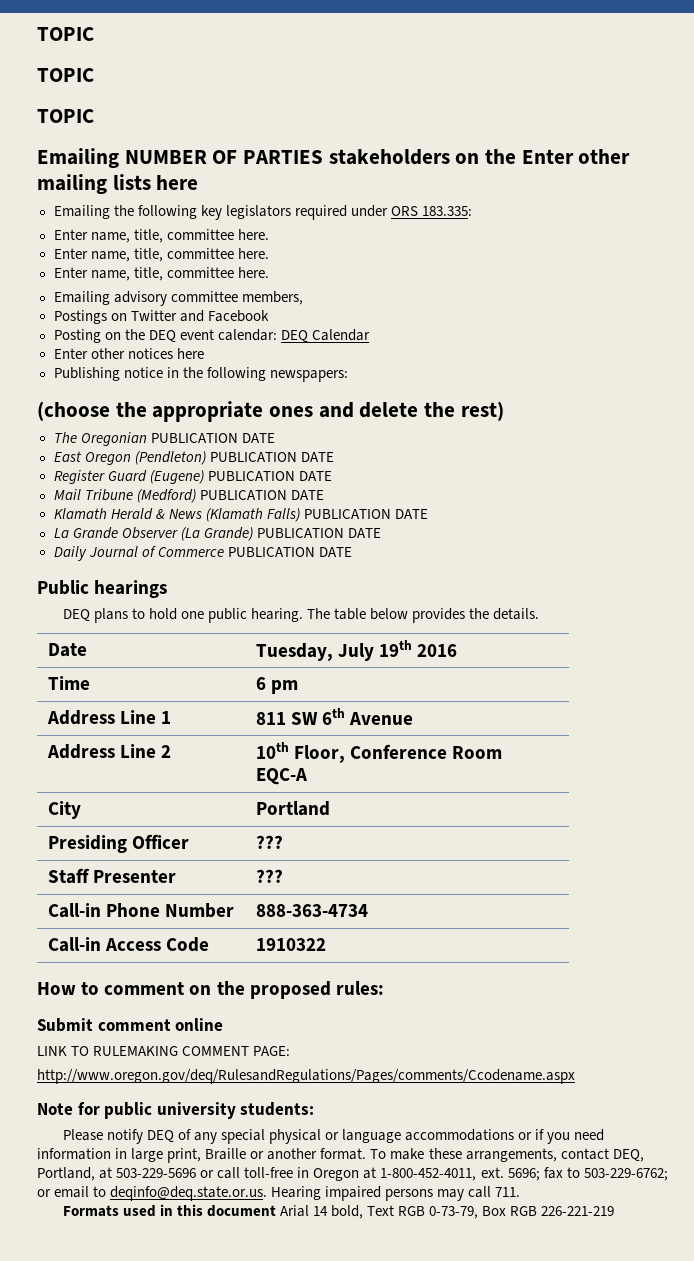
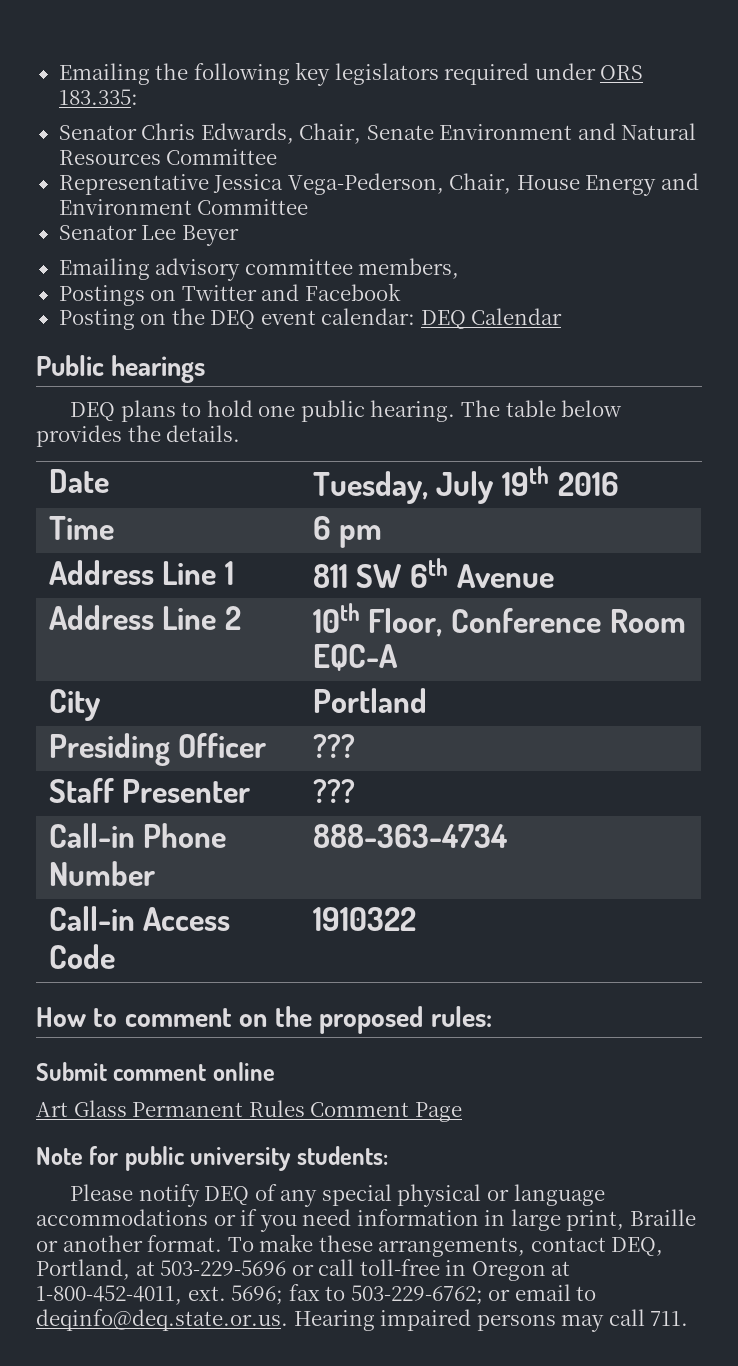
[37,27,94,41] [37,68,94,82] [37,109,94,123] [37,148,631,168] [37,174,199,194] TOPIC // TOPIC // TOPIC // Emailing NUMBER OF PARTIES stakeholders on the Enter other mailing lists here // -> (58, 74) none
[53,229,269,243] [53,248,269,262] [53,267,269,281] Enter name, title, committee here. // Enter name, title, committee here. // Enter name, title, committee here. -> [58,123,697,144] [58,149,278,165] [58,173,699,196] [58,199,309,215] [58,225,239,246] Senator Chris Edwards, Chair, Senate Environment and Natural Resources Committee // Representative Jessica Vega-Pederson, Chair, House Energy and Environment Committee // Senator Lee Beyer
[53,348,204,359] [53,367,348,382] [37,401,504,422] [53,432,275,446] [53,451,334,465] [53,470,332,484] [53,489,324,503] [53,508,428,522] [53,527,381,541] [53,546,352,561] // Enter other notices here // Publishing notice in the following newspapers: // (choose the appropriate ones and delete the rest) // The Oregonian PUBLICATION DATE // East Oregon (Pendleton) PUBLICATION DATE // Register Guard (Eugene) PUBLICATION DATE // Mail Tribune (Medford) PUBLICATION DATE // Klamath Herald & News (Klamath Falls) PUBLICATION DATE // La Grande Observer (La Grande) PUBLICATION DATE // Daily Journal of Commerce PUBLICATION DATE -> (563, 316) none
[37,1046,291,1056] [37,1069,575,1084] LINK TO RULEMAKING COMMENT PAGE: // http://www.oregon.gov/deq/RulesandRegulations/Pages/comments/Ccodename.aspx -> [36,1100,462,1122] Art Glass Permanent Rules Comment Page
[62,1204,615,1219] // Formats used in this document Arial 14 bold, Text RGB 0-73-79, Box RGB 226-221-219 -> (689, 1318) none

